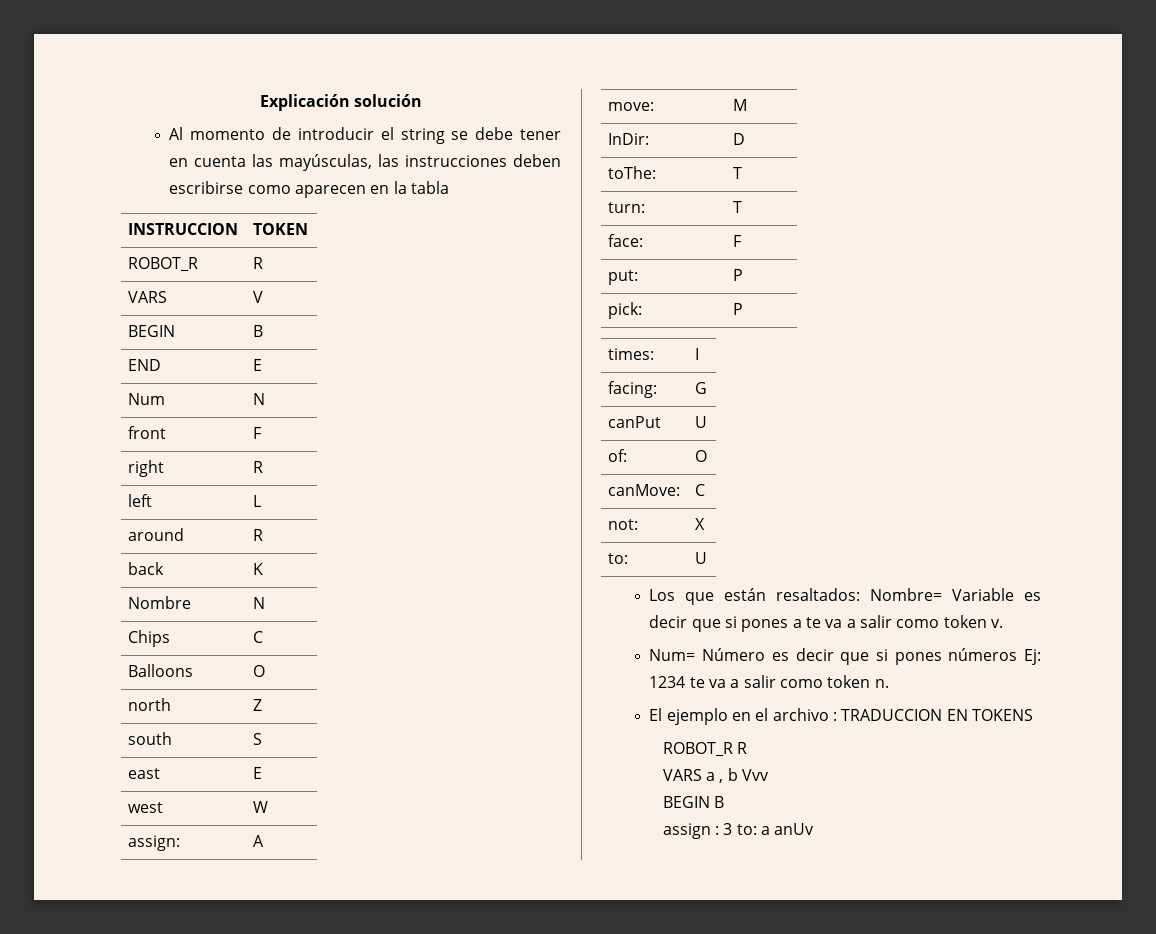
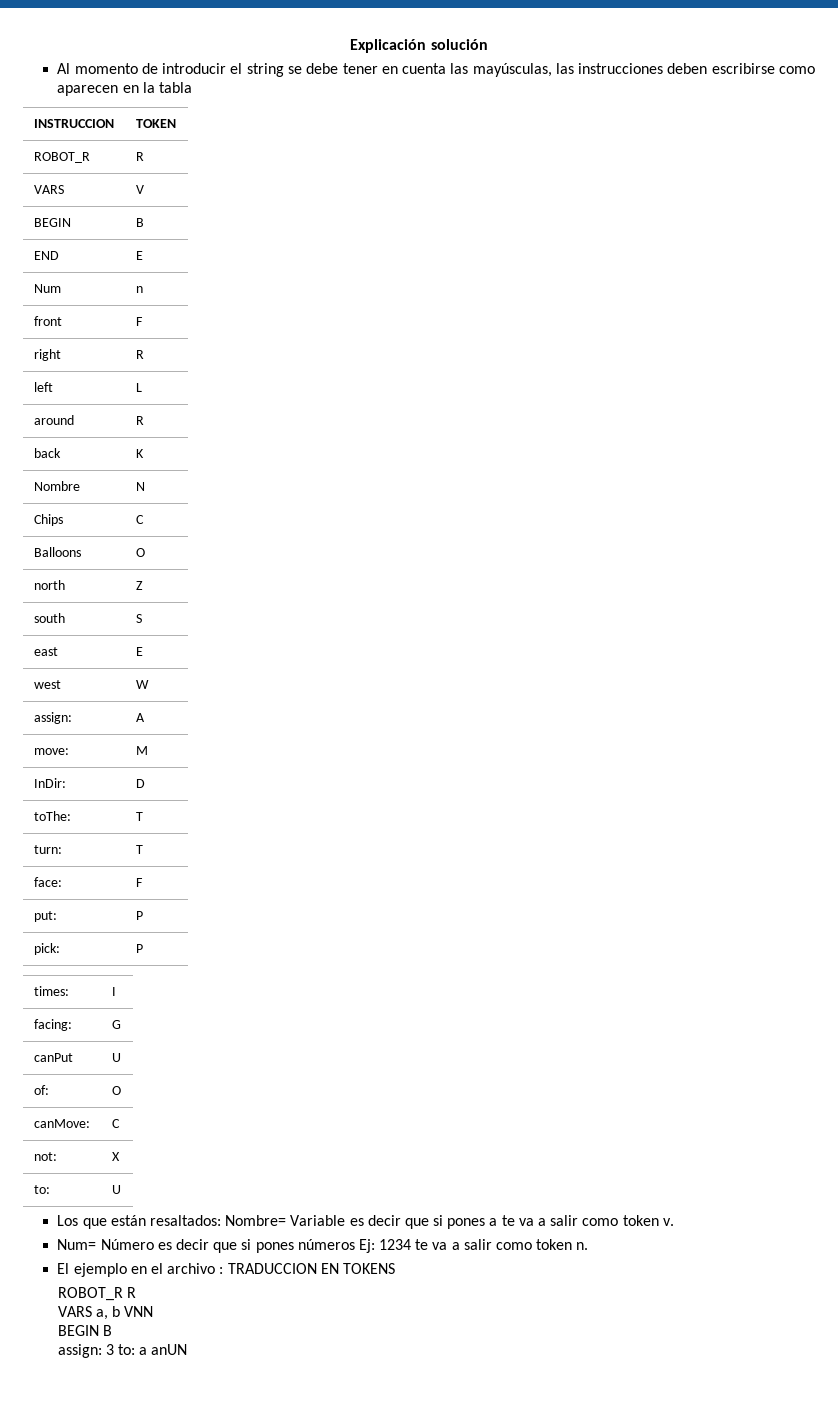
[253,393,266,405] N -> [135,286,143,293] n
[706,768,769,783] a , b Vvv -> [95,1306,154,1320] a, b VNN
[662,823,720,839] assign : -> [57,1344,102,1358] assign:
[774,823,815,835] anUv -> [151,1344,188,1355] anUN

